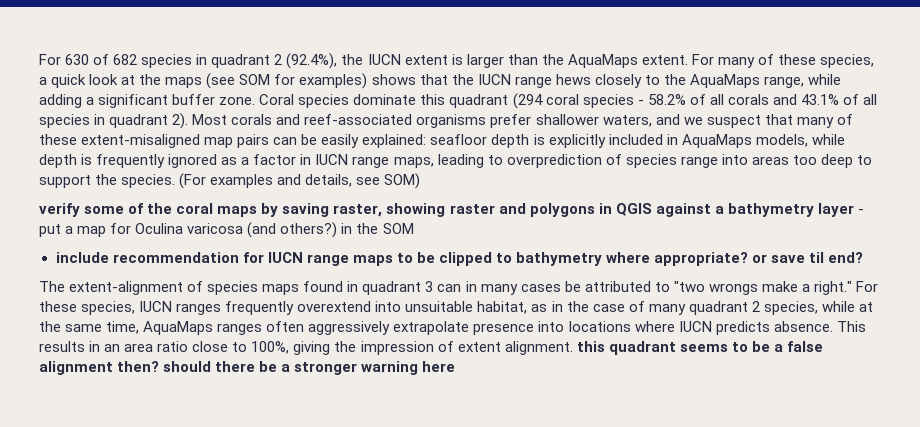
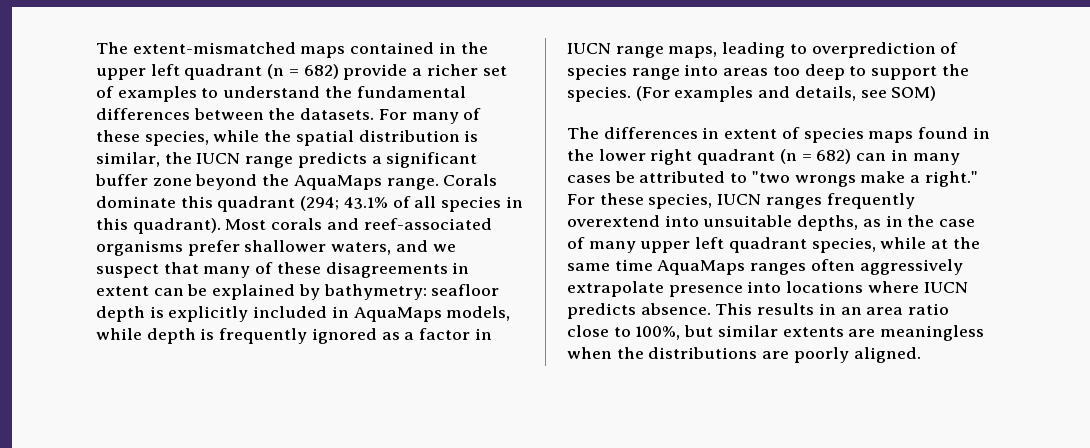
[39,53,688,69] For 630 of 682 species in quadrant 2 (92.4%), the IUCN extent is larger than the AquaMaps extent. -> [96,42,488,58] [96,64,507,80] [96,86,466,102] [96,108,375,120] The extent-mismatched maps contained in the upper left quadrant (n = 682) provide a richer set of examples to understand the fundamental differences between the datasets.
[39,73,842,89] [39,93,797,109] a quick look at the maps (see SOM for examples) shows that the IUCN range hews closely to the AquaMaps range, while adding a significant buffer zone. Coral species dominate this quadrant (294 coral species - 58.2% of all corals and -> [213,130,479,146] [96,152,478,168] [95,174,498,190] [96,196,340,212] while the spatial distribution is similar, the IUCN range predicts a significant buffer zone beyond the AquaMaps range. Corals dominate this quadrant (294;
[109,113,189,129] quadrant 2). -> [96,218,221,234] this quadrant).
[81,134,427,148] extent-misaligned map pairs can be easily explained: -> [325,262,470,278] [96,284,427,300] disagreements in extent can be explained by bathymetry:
[39,203,864,217] [39,222,414,238] [55,252,864,266] [39,281,184,295] verify some of the coral maps by saving raster, showing raster and polygons in QGIS against a bathymetry layer - put a map for Oculina varicosa (and others?) in the SOM // include recommendation for IUCN range maps to be clipped to bathymetry where appropriate? or save til end? // The extent-alignment -> [567,127,778,139] The differences in extent
[362,281,434,295] quadrant 3 -> [567,149,852,165] the lower right quadrant (n = 682)
[477,301,528,314] habitat, -> [797,215,859,231] depths,
[688,301,760,315] quadrant 2 -> [640,237,807,253] upper left quadrant
[106,321,140,334] time, -> [614,259,653,271] time
[293,341,823,355] [39,361,456,375] giving the impression of extent alignment. this quadrant seems to be a false alignment then? should there be a stronger warning here -> [684,325,985,341] [567,347,921,363] but similar extents are meaningless when the distributions are poorly aligned.

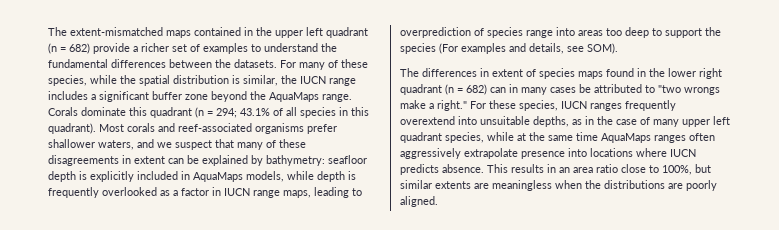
[297,152,367,168] predicts -> [48,91,88,100] includes
[300,196,340,211] (294; -> [195,107,237,118] (n = 294;
[311,328,377,344] ignored -> [102,187,157,196] overlooked
[567,86,631,102] species. -> [400,43,436,54] species
[891,86,937,101] SOM) -> [587,43,618,54] SOM).

